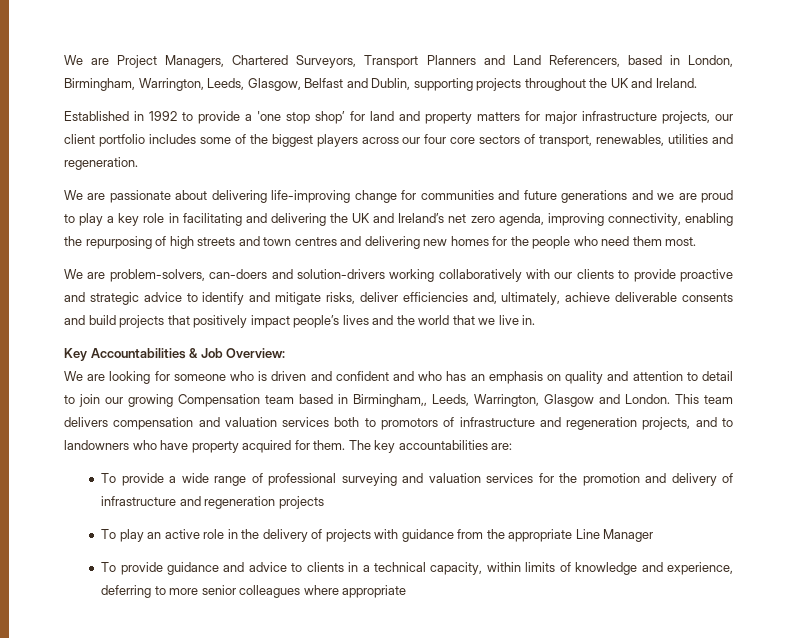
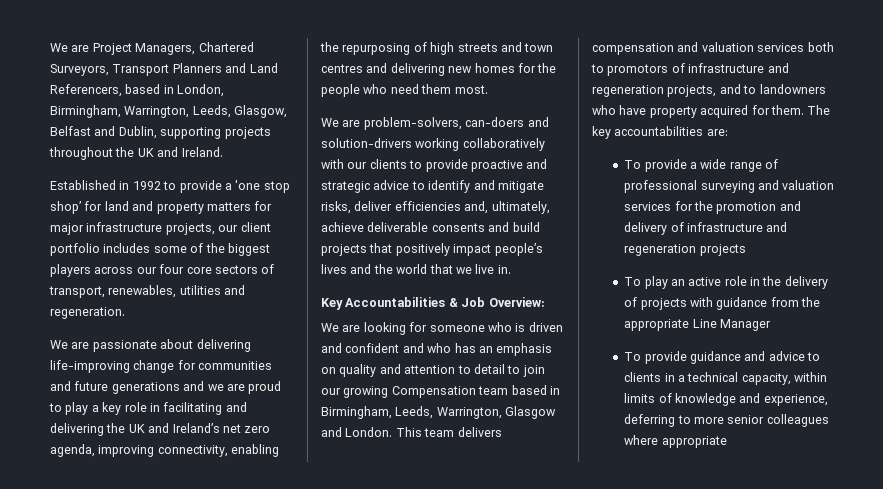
[353,394,427,407] Birmingham,, -> [321,406,392,419] Birmingham,

